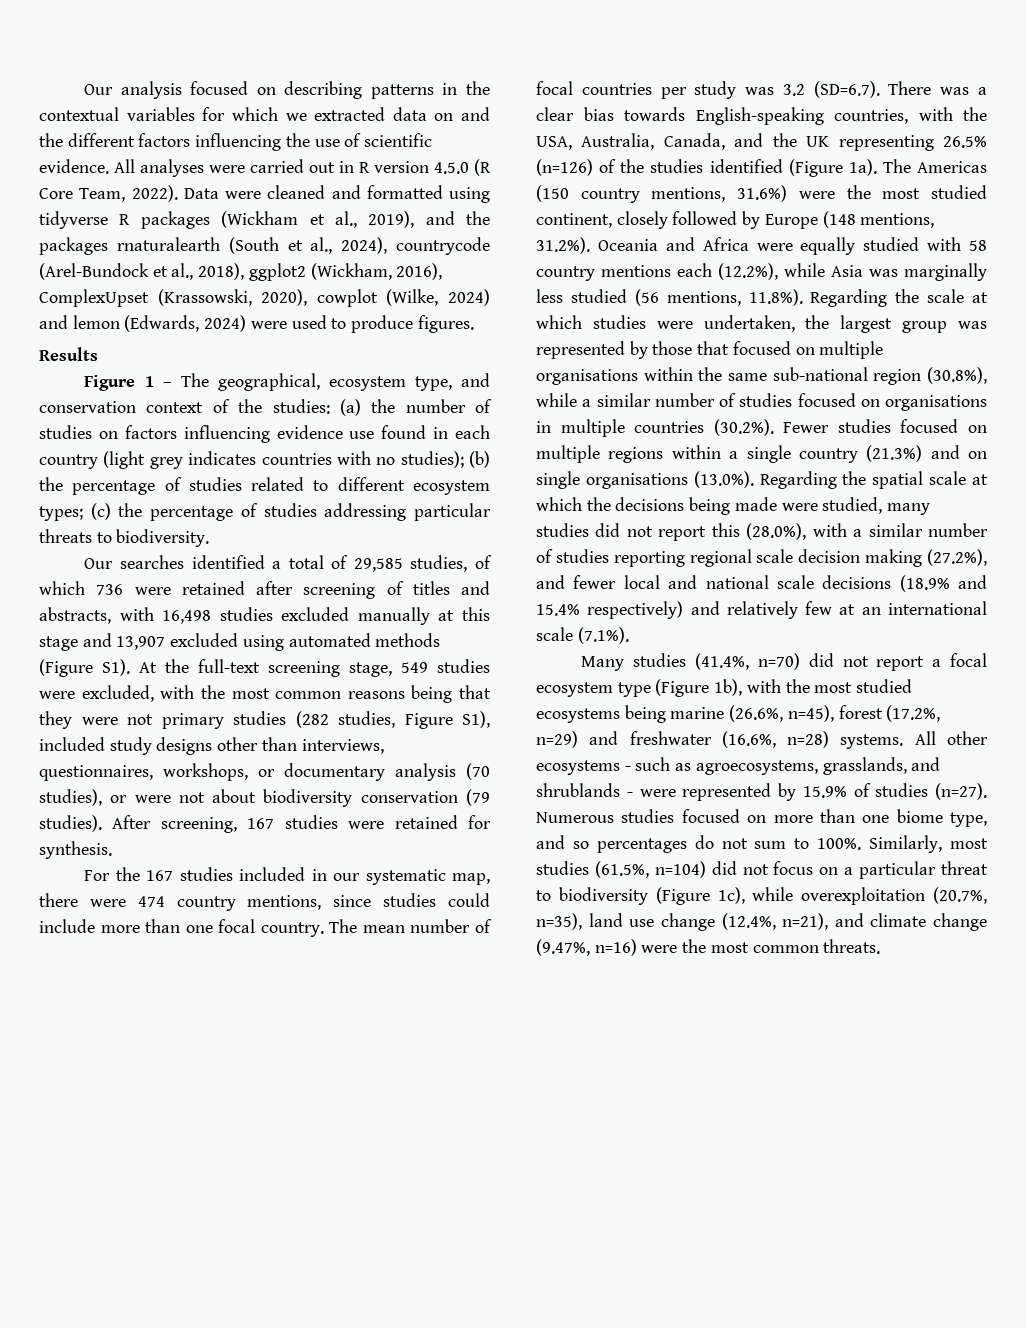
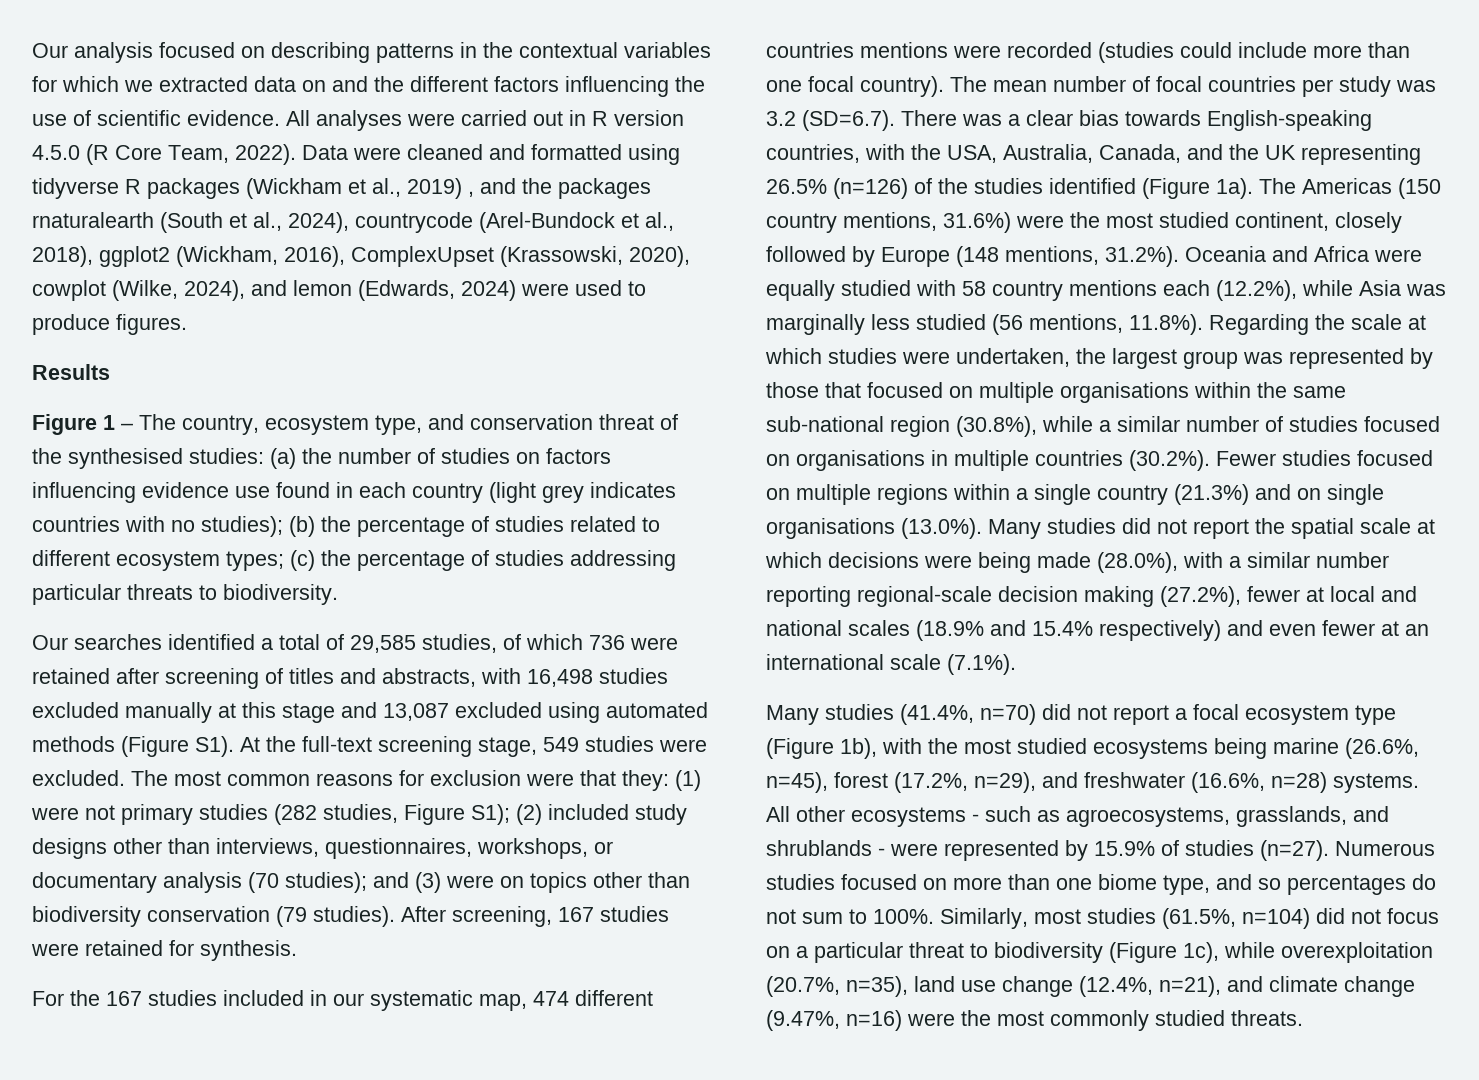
[368,211,415,228] 2019), -> [407,178,474,199] 2019) ,
[448,289,491,306] 2024) -> [184,280,245,301] 2024),
[217,373,320,391] geographical, -> [182,415,259,435] country,
[146,399,263,413] context of the -> [599,414,678,430] [32,448,183,469] threat of the synthesised
[116,636,166,650] 13,907 -> [383,703,449,721] 13,087
[81,685,491,703] [39,711,72,729] excluded, with the most common reasons being that they -> [32,770,701,791] excluded. The most common reasons for exclusion were that they: (1)
[462,711,490,728] S1), -> [471,804,542,825] S1); (2)
[39,789,257,806] studies), or were not about -> [285,872,690,893] studies); and (3) were on topics other than
[39,893,437,911] there were 474 country mentions, since studies -> [533,990,653,1006] [766,42,1174,63] 474 different countries mentions were recorded (studies
[260,922,324,937] country. -> [860,76,944,97] country).
[759,471,837,489] Regarding -> [988,518,1249,539] Many studies did not report
[586,497,931,515] [536,523,740,541] the decisions being made were studied, many studies did not report this -> [828,552,1091,573] decisions were being made
[536,549,794,567] of studies reporting regional scale -> [766,586,992,607] reporting regional-scale
[536,575,617,589] and fewer -> [1247,586,1324,602] fewer at
[776,575,892,589] scale decisions -> [848,620,910,636] scales
[726,601,833,619] relatively few -> [1269,620,1375,636] even fewer
[536,731,578,748] n=29) -> [974,772,1036,793] n=29),
[752,945,819,953] common -> [1050,1010,1225,1031] commonly studied

